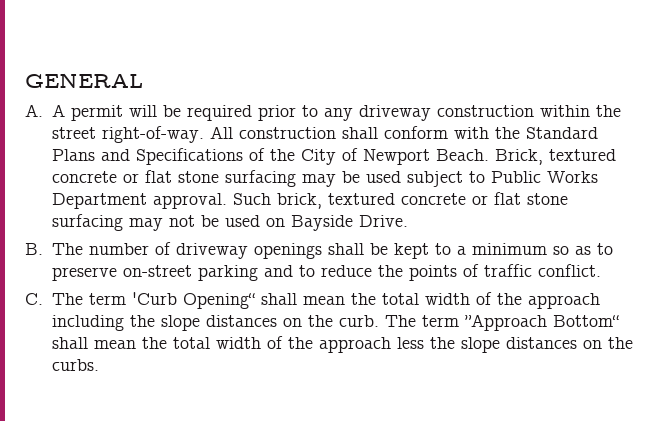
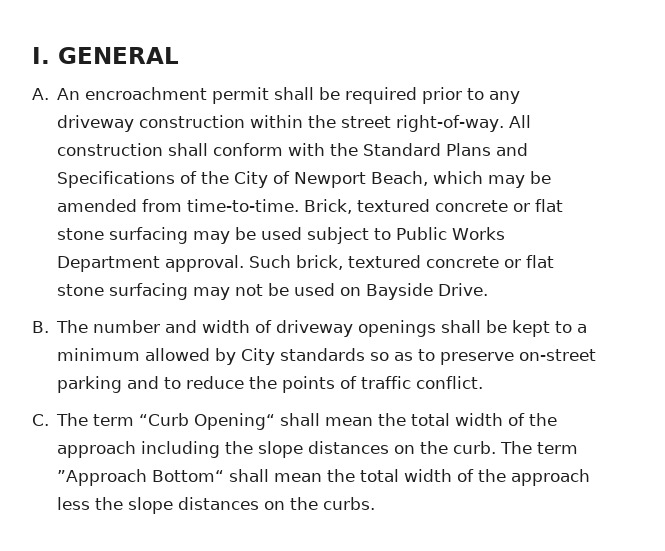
(25, 80) none -> [32,47,50,64] I.
[51,104,157,121] A permit will -> [57,87,315,104] An encroachment permit shall
[435,149,489,161] Beach. -> [371,171,552,188] [57,199,300,212] Beach, which may be amended from time-to-time.
(149, 249) none -> [165,320,251,333] and width
(547, 249) none -> [145,348,366,365] allowed by City standards
[131,292,177,305] 'Curb -> [139,413,190,426] “Curb

